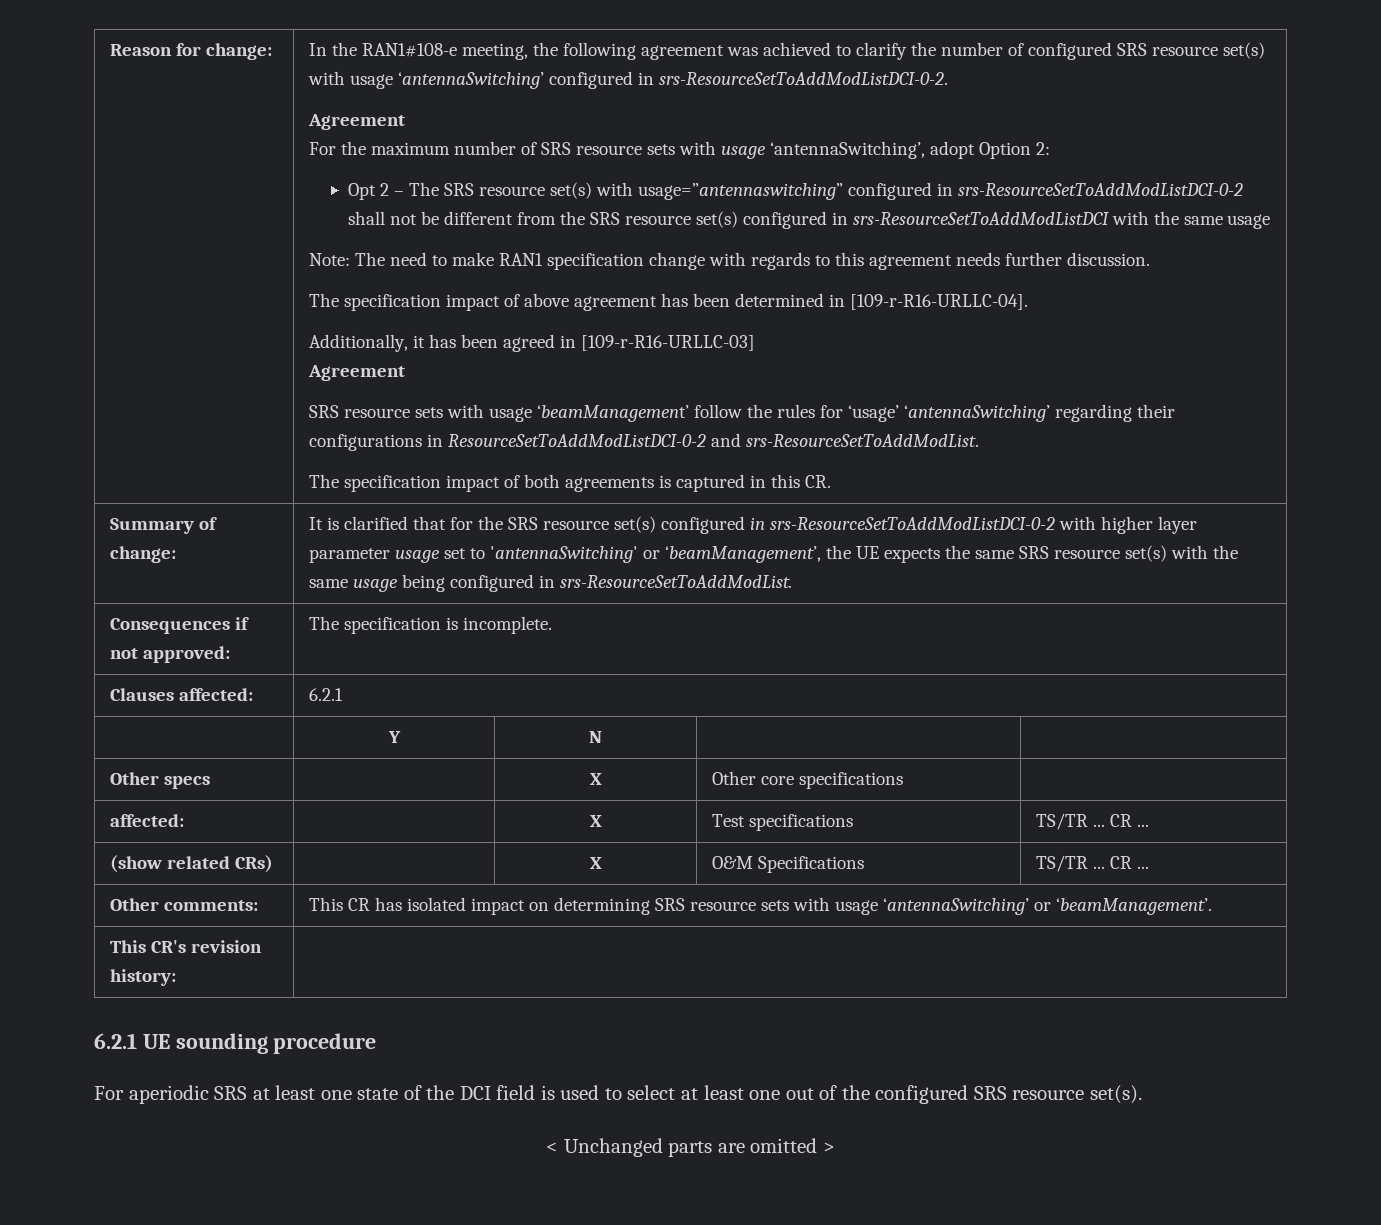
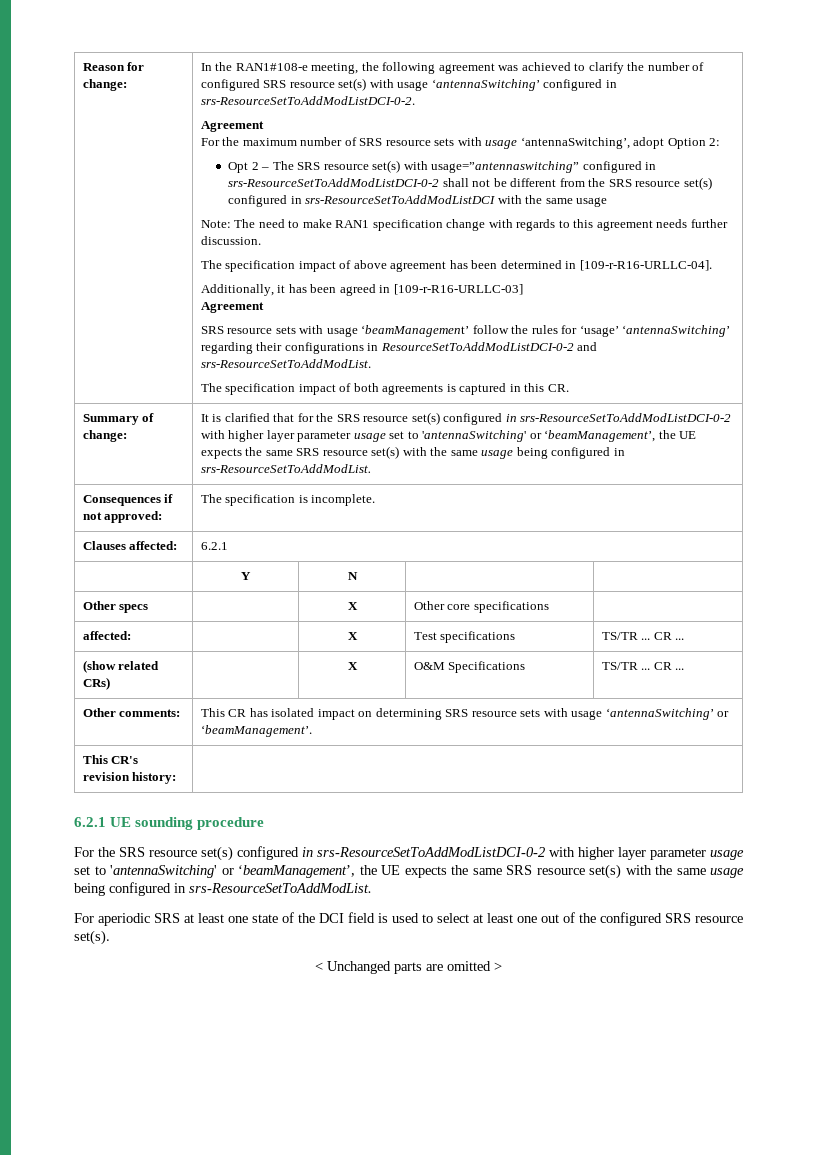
(377, 1043) none -> [74,846,744,861] [74,864,744,879] [74,882,372,896] // For the SRS resource set(s) configured in srs-ResourceSetToAddModListDCI-0-2 with higher layer parameter usage set to 'antennaSwitching' or ‘beamManagement’, the UE expects the same SRS resource set(s) with the same usage being configured in srs-ResourceSetToAddModList.

